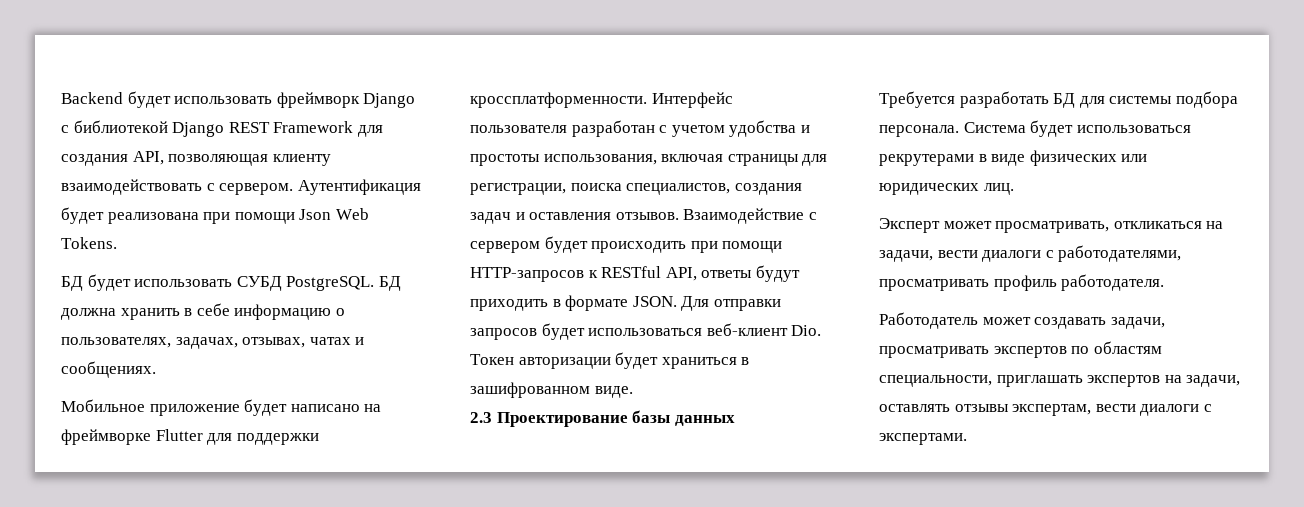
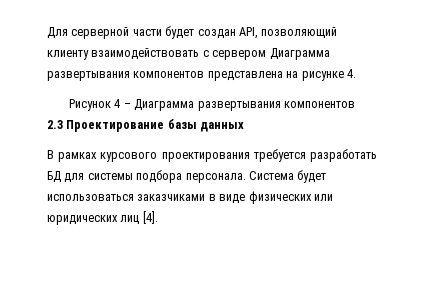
[61,91,416,108] [61,120,383,137] [61,151,331,166] [61,179,421,195] [61,207,369,224] [61,237,117,249] [61,274,401,291] [61,303,345,320] [61,337,365,349] [61,361,156,378] [61,399,382,416] [61,429,319,445] [470,92,733,108] [470,120,810,137] [470,154,828,166] [470,183,802,195] [470,208,817,224] [470,236,783,253] [470,265,800,282] [470,295,781,311] [470,323,822,340] [470,352,750,369] [470,382,633,398] Backend будет использовать фреймворк Django с библиотекой Django REST Framework для создания API, позволяющая клиенту взаимодействовать с сервером. Аутентификация будет реализована при помощи Json Web Tokens. // БД будет использовать СУБД PostgreSQL. БД должна хранить в себе информацию о пользователях, задачах, отзывах, чатах и сообщениях. // Мобильное приложение будет написано на фреймворке Flutter для поддержки кроссплатформенности. Интерфейс пользователя разработан с учетом удобства и простоты использования, включая страницы для регистрации, поиска специалистов, создания задач и оставления отзывов. Взаимодействие с сервером будет происходить при помощи HTTP-запросов к RESTful API, ответы будут приходить в формате JSON. Для отправки запросов будет использоваться веб-клиент Dio. Токен авторизации будет храниться в зашифрованном виде. -> [47,26,338,39] [47,48,330,60] [47,69,356,81] [69,99,355,111] Для серверной части будет создан API, позволяющий клиенту взаимодействовать с сервером Диаграмма развертывания компонентов представлена на рисунке 4. // Рисунок 4 – Диаграмма развертывания компонентов
[879,91,955,108] Требуется -> [47,149,306,162] В рамках курсового проектирования требуется
[879,154,974,166] рекрутерами -> [137,194,206,201] заказчиками
[983,183,1014,195] [879,218,1224,233] [879,245,1182,262] [879,274,1165,291] [879,312,1165,329] [879,341,1162,358] [879,375,1241,387] [879,404,1212,416] [879,433,967,445] лиц. // Эксперт может просматривать, откликаться на задачи, вести диалоги с работодателями, просматривать профиль работодателя. // Работодатель может создавать задачи, просматривать экспертов по областям специальности, приглашать экспертов на задачи, оставлять отзывы экспертам, вести диалоги с экспертами. -> [120,211,158,225] лиц [4].

